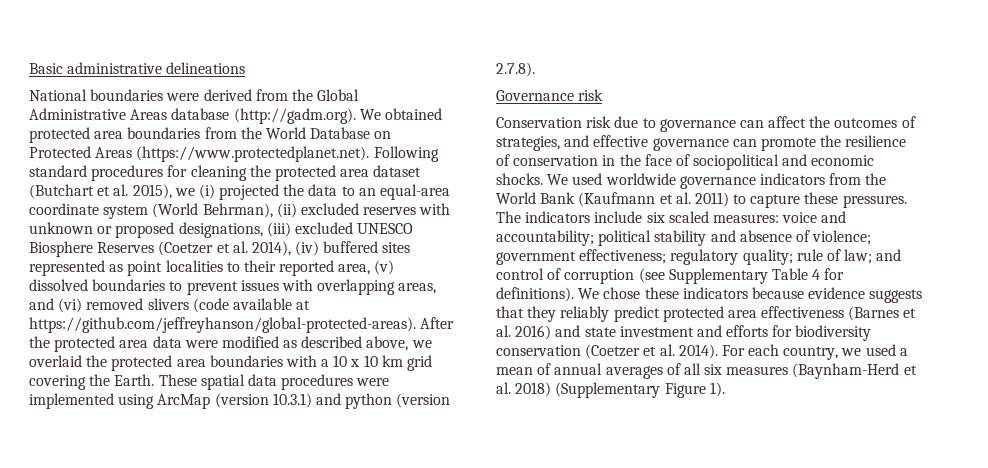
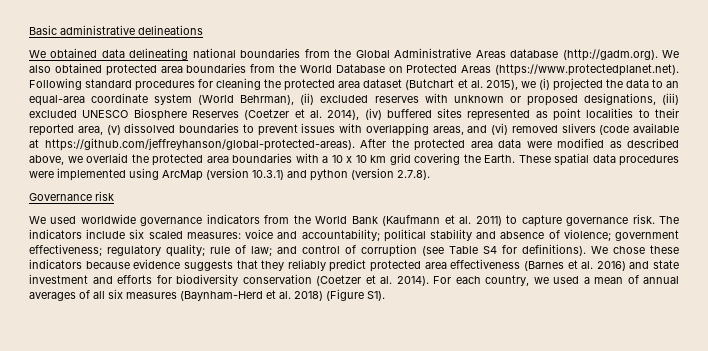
[29,89,252,101] National boundaries were derived -> [29,48,301,60] We obtained data delineating national boundaries
(381, 114) none -> [29,65,51,73] also
[496,116,916,132] [496,135,907,151] [496,154,875,170] [496,173,543,185] Conservation risk due to governance can affect the outcomes of strategies, and effective governance can promote the resilience of conservation in the face of sociopolitical and economic shocks. -> (114, 196) none
[804,192,907,208] these pressures. -> [566,214,655,226] governance risk.
[668,268,821,284] Supplementary Table 4 -> [449,246,497,254] Table S4
[555,382,725,398] (Supplementary Figure 1). -> [326,289,385,301] (Figure S1).

